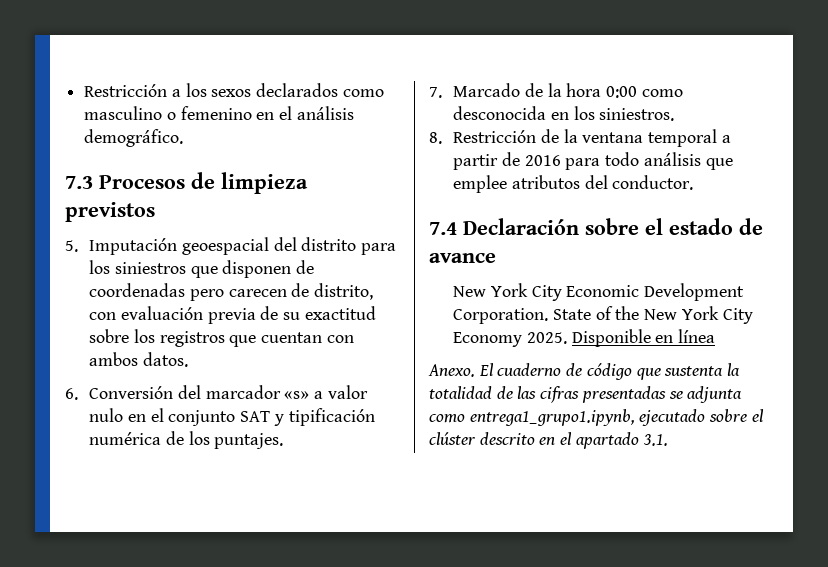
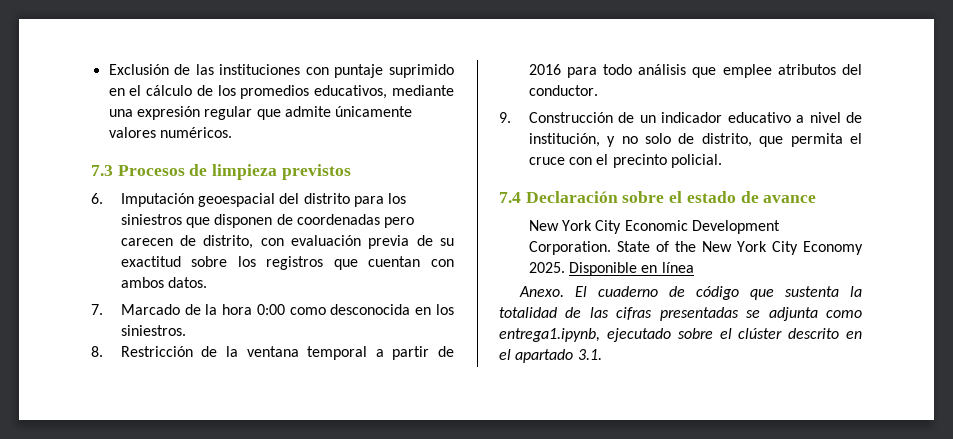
[84,83,384,97] [84,106,354,120] [84,129,184,147] Restricción a los sexos declarados como masculino o femenino en el análisis demográfico. -> [108,64,454,78] [108,85,454,99] [108,106,413,120] [108,127,232,138] Exclusión de las instituciones con puntaje suprimido en el cálculo de los promedios educativos, mediante una expresión regular que admite únicamente valores numéricos.
[65,240,78,252] 5. -> [91,193,103,204] 6.
[65,385,368,400] [89,408,375,426] [89,431,284,449] // 6. Conversión del marcador «s» a valor nulo en el conjunto SAT y tipificación numérica de los puntajes. -> (208, 282) none
(694, 182) none -> [499,112,862,123] [528,133,862,147] [528,154,723,168] // 9. Construcción de un indicador educativo a nivel de institución, y no solo de distrito, que permita el cruce con el precinto policial.
[469,409,635,426] entrega1_grupo1.ipynb, -> [499,328,600,342] entrega1.ipynb,

